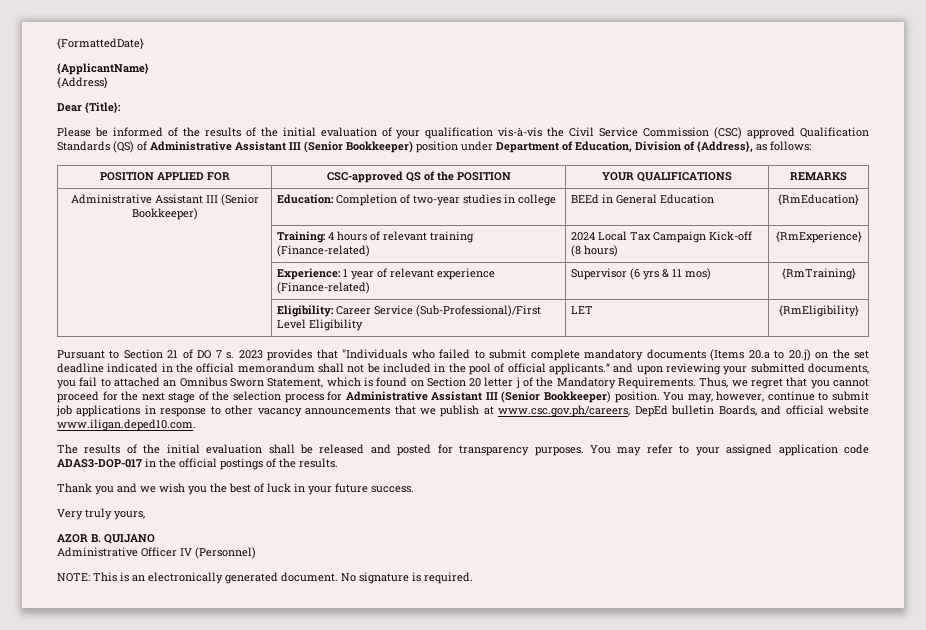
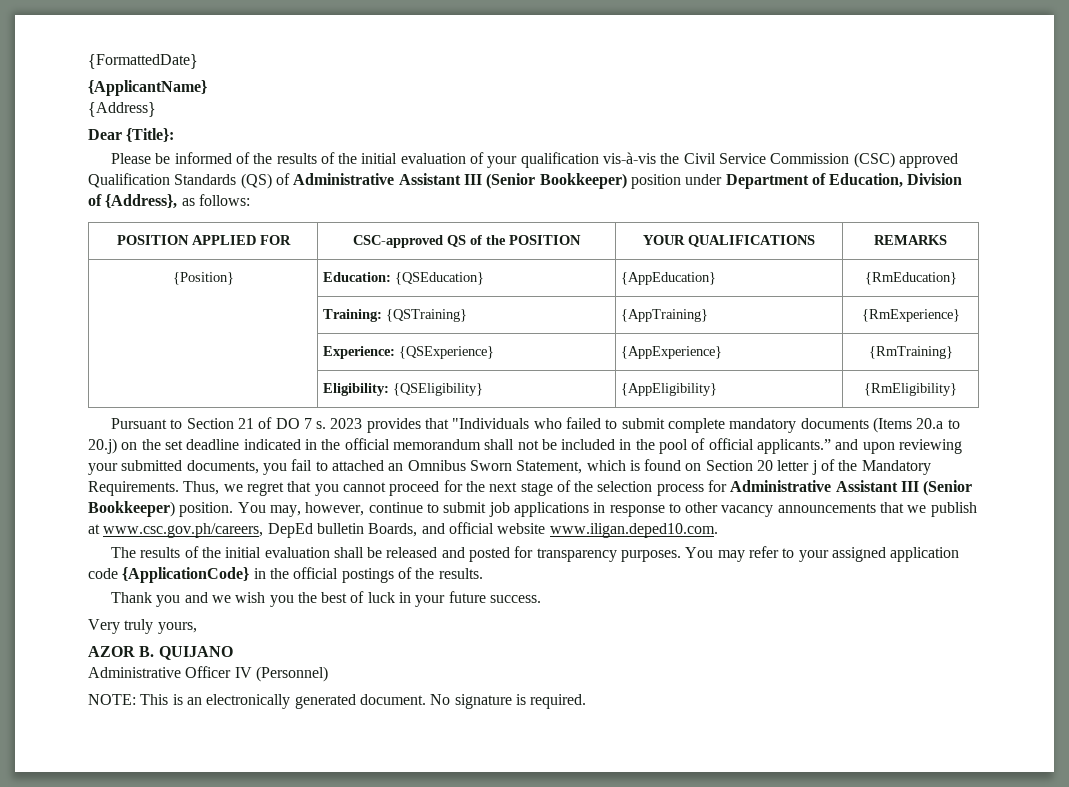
[70,194,259,206] [131,208,198,220] [277,194,557,206] [571,194,715,204] [778,194,859,205] [277,231,475,243] [277,245,371,257] [571,231,753,243] [571,245,619,257] [775,231,862,243] [277,268,496,280] [277,282,371,294] [571,268,712,280] [781,268,856,280] [277,305,542,317] [277,319,364,331] [571,306,594,314] Administrative Assistant III (Senior Bookkeeper) | Education: Completion of two-year studies in college | BEEd in General Education | {RmEducation} // | Training: 4 hours of relevant training (Finance-related) | 2024 Local Tax Campaign Kick-off (8 hours) | {RmExperience} // | Experience: 1 year of relevant experience (Finance-related) | Supervisor (6 yrs & 11 mos) | {RmTraining} // | Eligibility: Career Service (Sub-Professional)/First Level Eligibility | LET -> [172,272,234,285] [323,272,485,285] [621,272,717,285] [864,272,957,285] [323,309,468,322] [621,309,709,322] [861,309,960,322] [323,346,495,359] [621,346,723,359] [868,346,953,359] [323,383,484,396] [621,383,718,396] {Position} | Education: {QSEducation} | {AppEducation} | {RmEducation} // | Training: {QSTraining} | {AppTraining} | {RmExperience} // | Experience: {QSExperience} | {AppExperience} | {RmTraining} // | Eligibility: {QSEligibility} | {AppEligibility}
[57,459,142,468] ADAS3-DOP-017 -> [122,567,250,583] {ApplicationCode}

